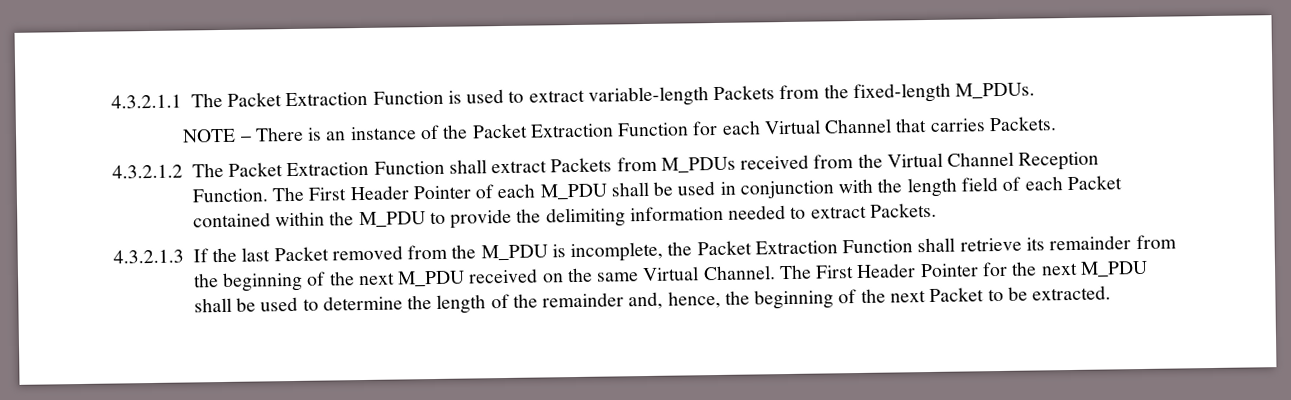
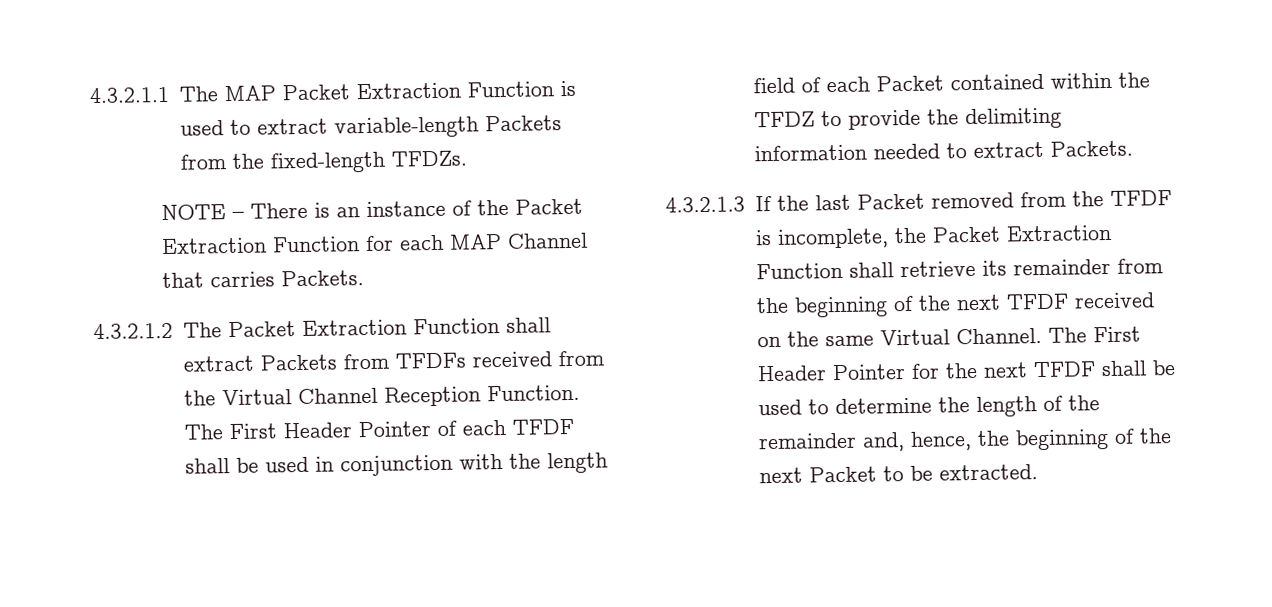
(223, 100) none -> [223,85,276,102] MAP
[955,82,1036,99] M_PDUs. -> [390,150,467,167] TFDZs.
[763,119,821,135] Virtual -> [449,233,503,250] MAP
[660,156,736,173] M_PDUs -> [394,352,466,369] TFDFs
[539,183,607,200] M_PDU -> [511,418,574,435] TFDF
[358,211,426,228] M_PDU -> [753,111,815,128] TFDZ
[480,244,548,261] M_PDU -> [1109,190,1172,206] TFDF
[397,270,466,287] M_PDU -> [1005,293,1069,310] TFDF
[1079,260,1148,277] M_PDU -> [1032,361,1096,378] TFDF

